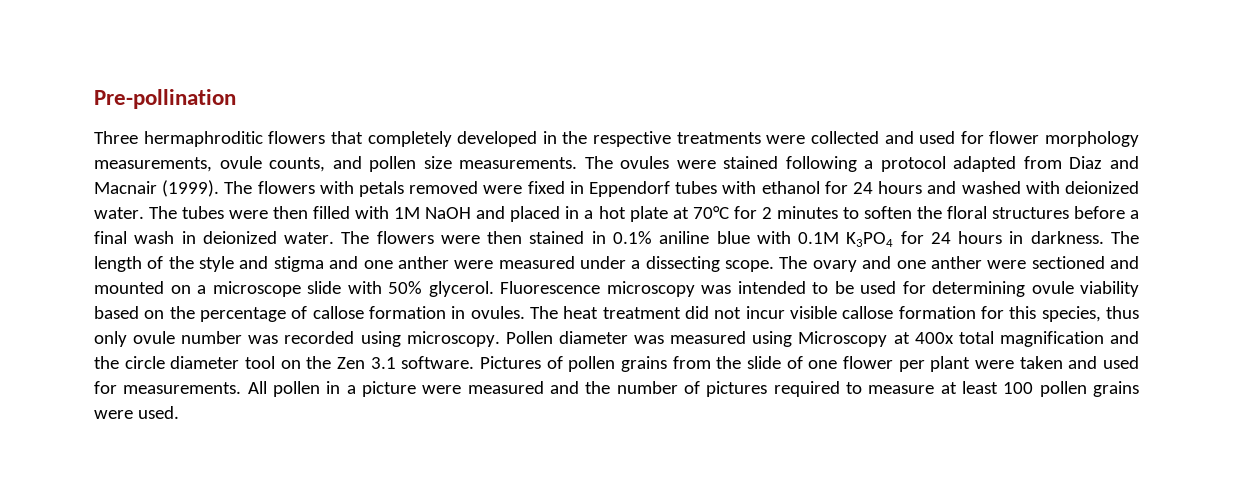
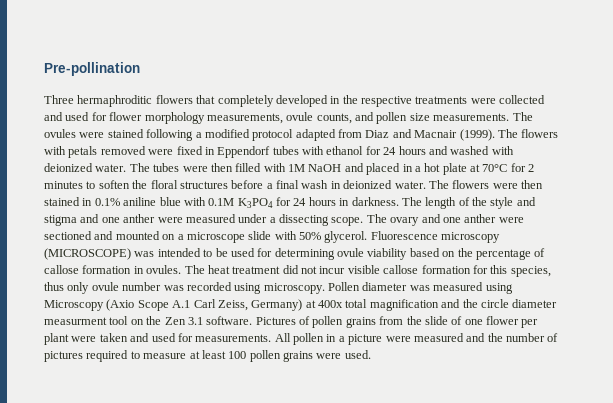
(874, 164) none -> [204,129,250,138] modified
(695, 289) none -> [44,248,131,260] (MICROSCOPE)
(888, 339) none -> [106,299,303,311] (Axio Scope A.1 Carl Zeiss, Germany)
(240, 362) none -> [44,317,107,325] measurment

